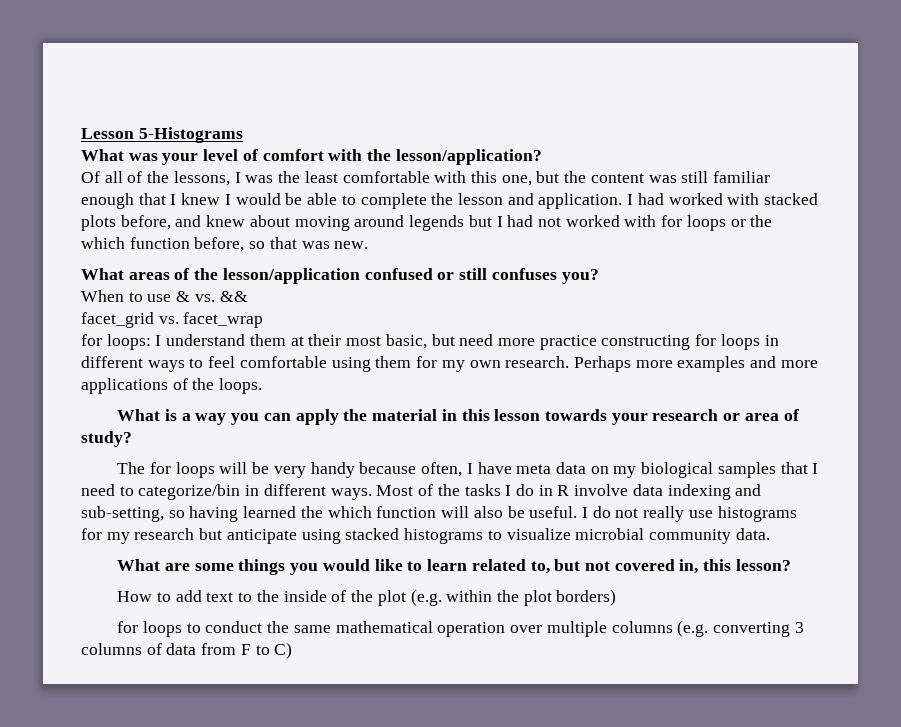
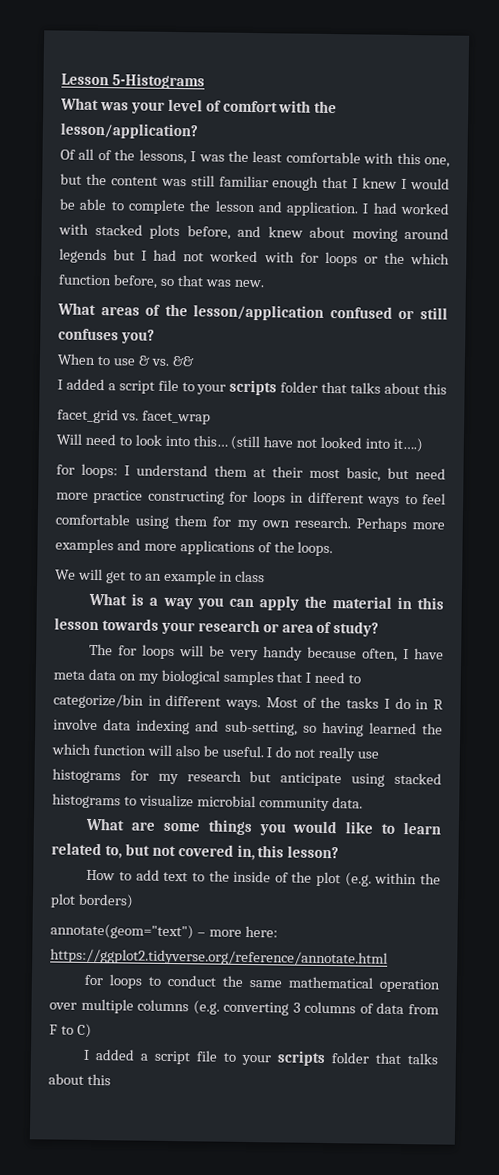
[81,312,264,328] facet_grid vs. facet_wrap -> [57,378,447,396] [57,408,211,425] [56,433,424,453] I added a script file to your scripts folder that talks about this // facet_grid vs. facet_wrap // Will need to look into this… (still have not looked into it….)
(263, 386) none -> [55,568,266,585] // We will get to an example in class
(617, 597) none -> [50,923,278,940] [50,948,388,967] // annotate(geom="text") – more here: https://ggplot2.tidyverse.org/reference/annotate.html
(293, 650) none -> [83,1049,439,1067] [48,1073,111,1086] // I added a script file to your scripts folder that talks about this

